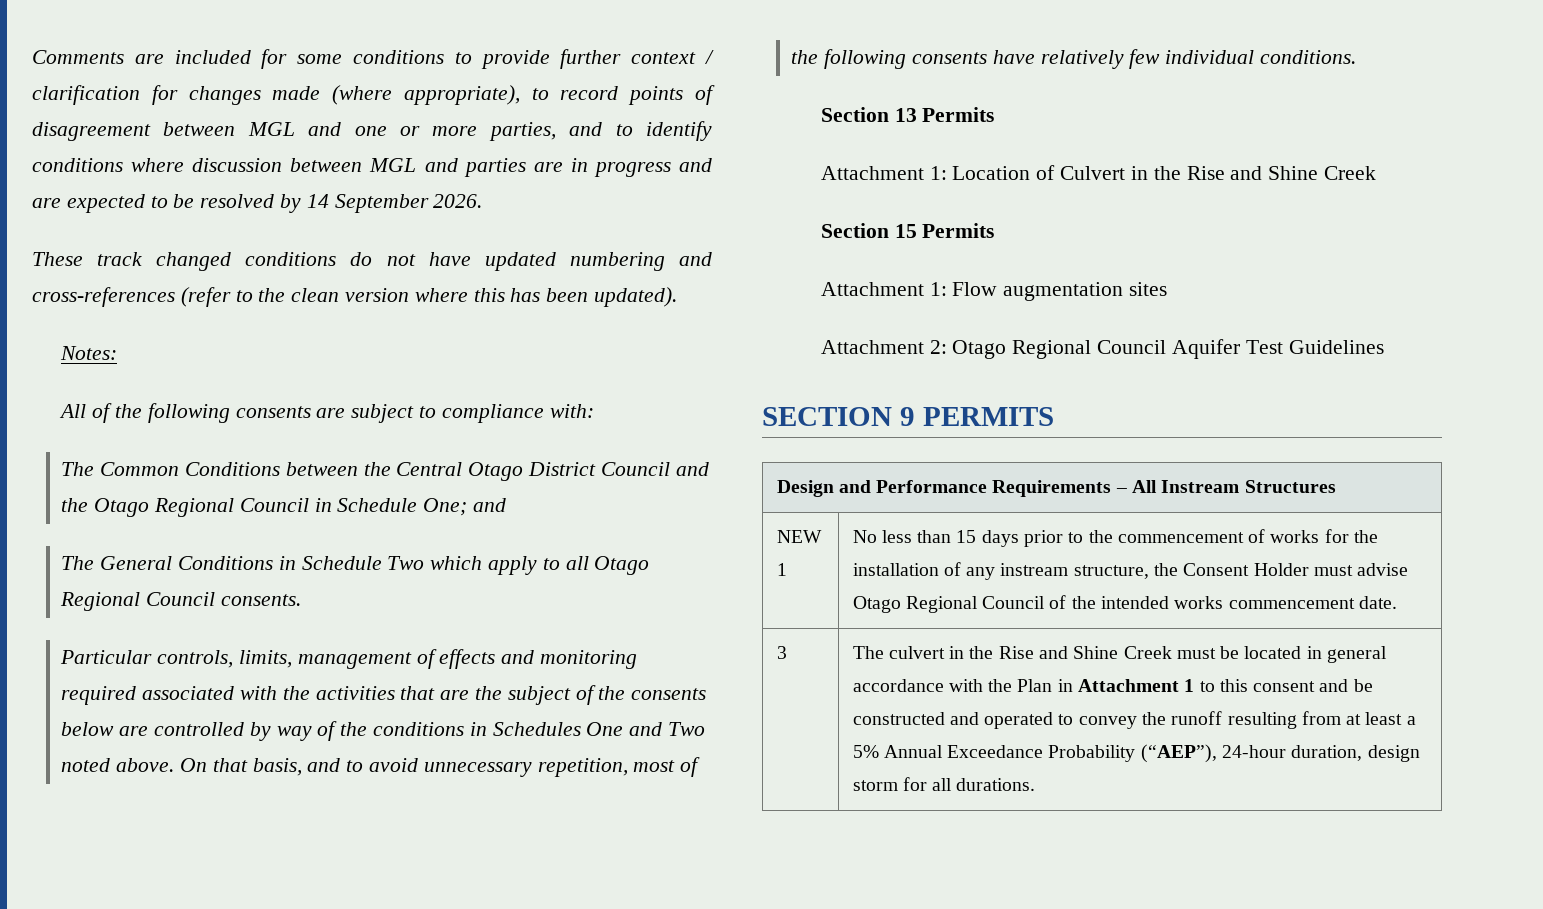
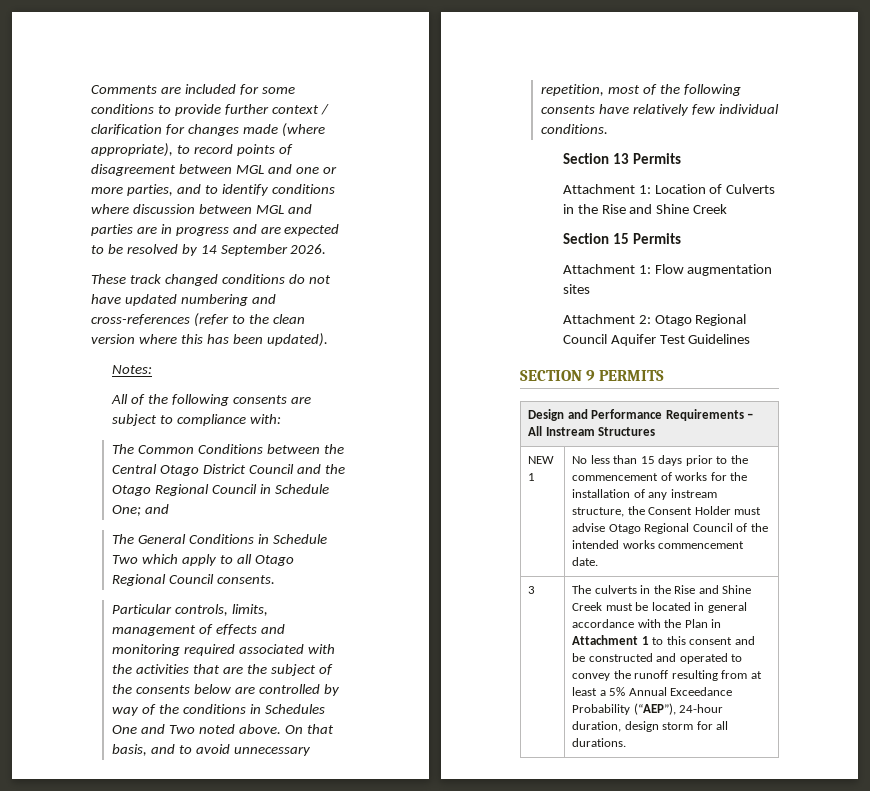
[1060,166,1126,180] Culvert -> [726,184,776,194] Culverts
[888,646,945,659] culvert -> [594,585,637,594] culverts

